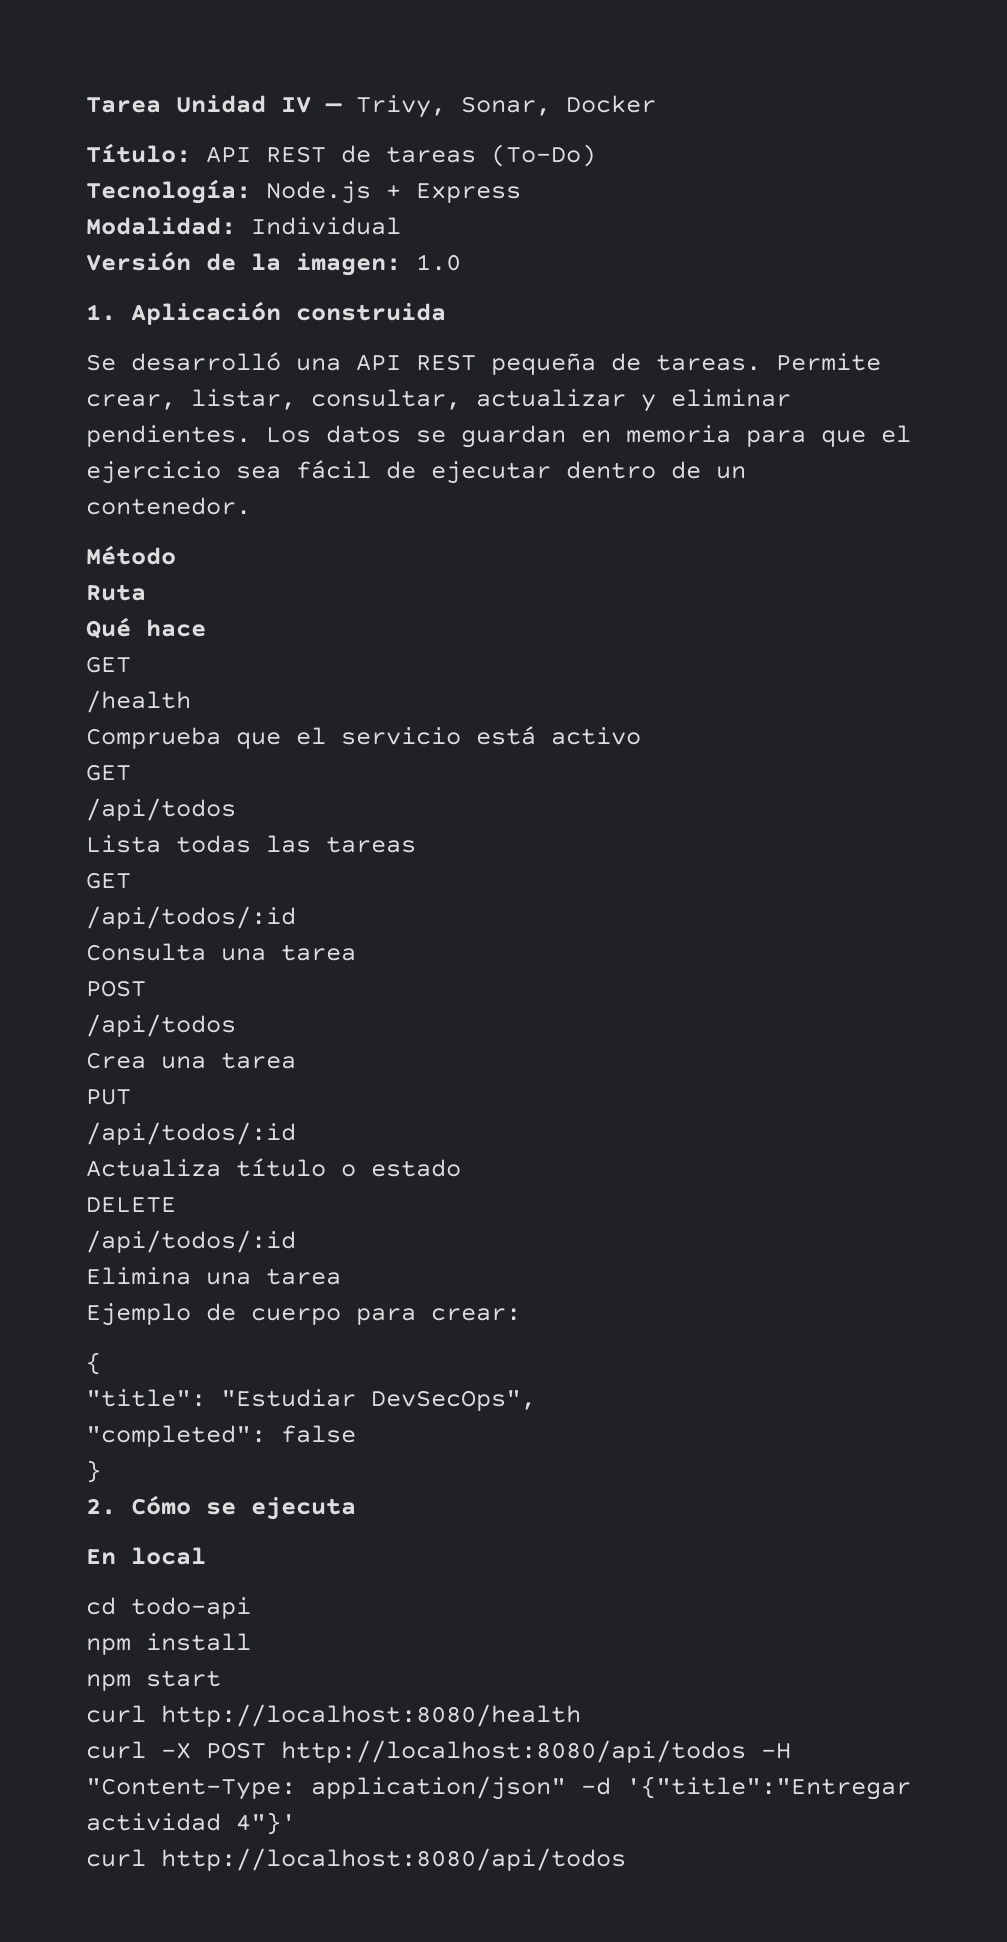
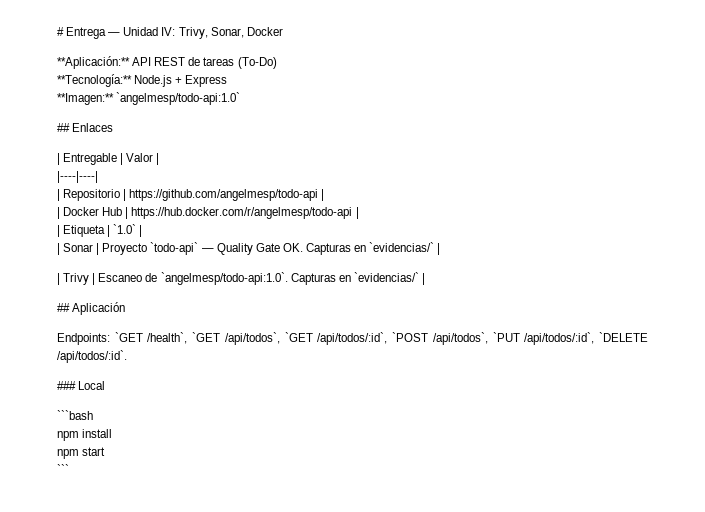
[86,95,342,113] Tarea Unidad IV — -> [57,27,176,39] # Entrega — Unidad IV:
[86,143,191,163] Título: -> [57,56,130,69] **Aplicación:**
[86,179,251,204] Tecnología: -> [57,74,132,87] **Tecnología:**
[86,217,401,235] [86,251,461,276] [86,301,446,325] [86,352,881,375] [86,389,791,412] [86,425,911,448] [86,460,746,484] [86,497,251,515] [86,545,176,565] [86,584,146,601] [86,617,206,639] [86,656,131,673] [86,690,191,713] [86,726,641,749] [86,764,131,781] [86,798,236,821] [86,835,416,853] [86,872,131,889] [86,906,296,929] [86,943,356,961] [86,980,146,997] [86,1014,236,1037] [86,1052,296,1069] [86,1089,131,1105] [86,1122,296,1145] [86,1158,461,1177] [86,1197,176,1213] [86,1230,296,1253] [86,1267,341,1285] [86,1303,521,1326] [86,1352,101,1375] [86,1389,536,1411] [86,1425,356,1447] [86,1460,101,1483] [86,1495,356,1520] [86,1547,206,1565] [86,1597,251,1619] [86,1633,251,1655] [86,1670,221,1691] [86,1704,581,1727] [86,1740,791,1763] [86,1776,911,1800] [86,1812,296,1835] [86,1848,626,1871] Modalidad: Individual // Versión de la imagen: 1.0 // 1. Aplicación construida // Se desarrolló una API REST pequeña de tareas. Permite crear, listar, consultar, actualizar y eliminar pendientes. Los datos se guardan en memoria para que el ejercicio sea fácil de ejecutar dentro de un contenedor. // Método // Ruta // Qué hace // GET // /health // Comprueba que el servicio está activo // GET // /api/todos // Lista todas las tareas // GET // /api/todos/:id // Consulta una tarea // POST // /api/todos // Crea una tarea // PUT // /api/todos/:id // Actualiza título o estado // DELETE // /api/todos/:id // Elimina una tarea // Ejemplo de cuerpo para crear: // { // "title": "Estudiar DevSecOps", // "completed": false // } // 2. Cómo se ejecuta // En local // cd todo-api // npm install // npm start // curl http://localhost:8080/health // curl -X POST http://localhost:8080/api/todos -H "Content-Type: application/json" -d '{"title":"Entregar actividad 4"}' // curl http://localhost:8080/api/todos -> [57,92,241,105] [57,123,114,132] [57,153,160,165] [57,171,98,183] [57,189,325,201] [57,207,359,219] [57,224,143,237] [57,242,441,255] [57,272,425,285] [57,302,126,315] [57,332,649,345] [57,350,127,363] [57,381,106,390] [57,410,93,420] [57,429,113,441] [57,447,106,459] [57,464,69,474] **Imagen:** `angelmesp/todo-api:1.0` // ## Enlaces // | Entregable | Valor | // |----|----| // | Repositorio | https://github.com/angelmesp/todo-api | // | Docker Hub | https://hub.docker.com/r/angelmesp/todo-api | // | Etiqueta | `1.0` | // | Sonar | Proyecto `todo-api` — Quality Gate OK. Capturas en `evidencias/` | // | Trivy | Escaneo de `angelmesp/todo-api:1.0`. Capturas en `evidencias/` | // ## Aplicación // Endpoints: `GET /health`, `GET /api/todos`, `GET /api/todos/:id`, `POST /api/todos`, `PUT /api/todos/:id`, `DELETE /api/todos/:id`. // ### Local // ```bash // npm install // npm start // ```

